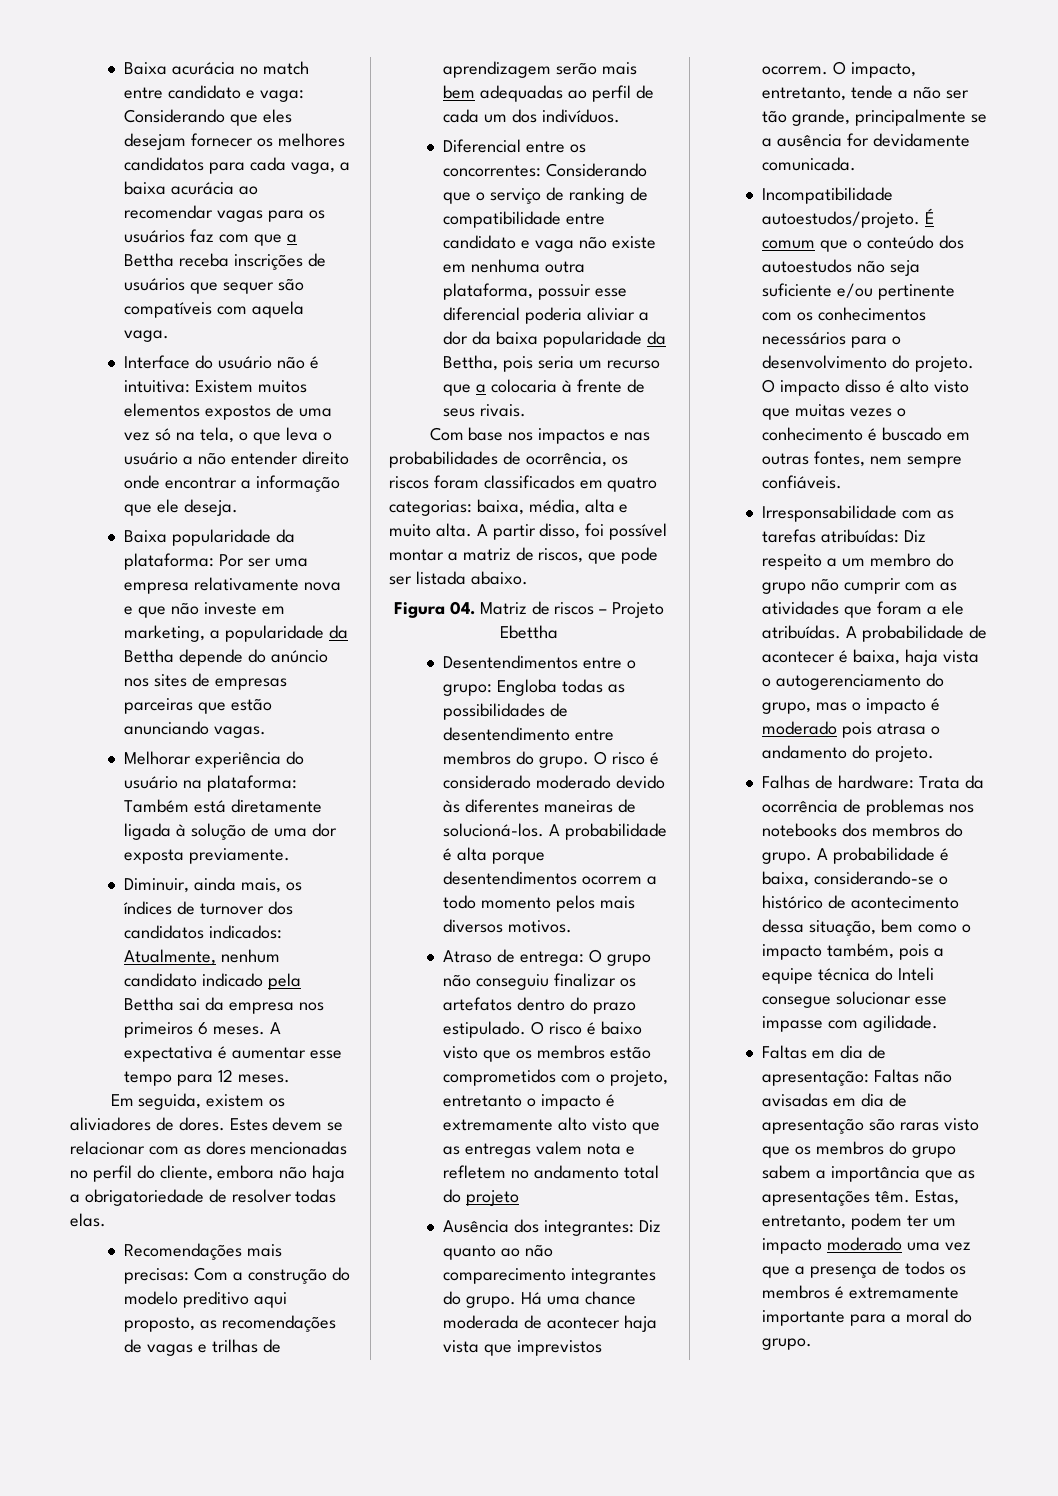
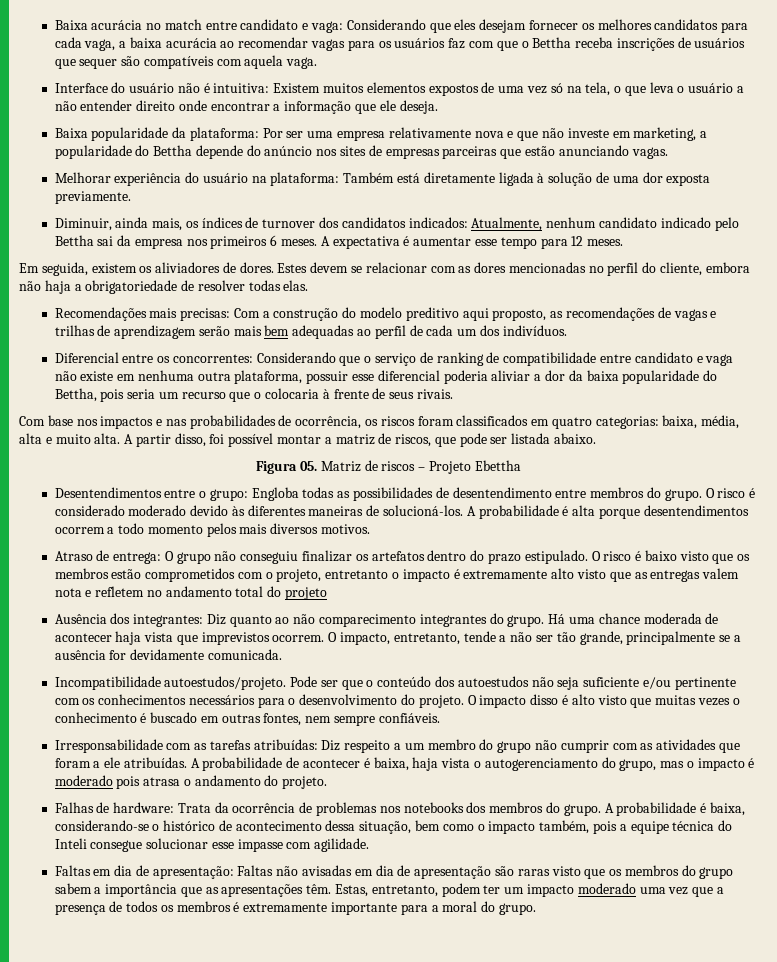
[286,234,297,243] a -> [521,41,529,48] o
[329,625,349,639] da -> [135,145,150,156] do
[268,973,302,990] pela -> [714,217,739,231] pelo
[646,331,666,345] da -> [703,370,718,381] do
[476,384,487,393] a -> [254,392,262,399] o
[449,601,475,615] 04. -> [300,461,318,471] 05.
[925,208,935,224] [762,240,816,249] É comum -> [290,676,338,687] Pode ser

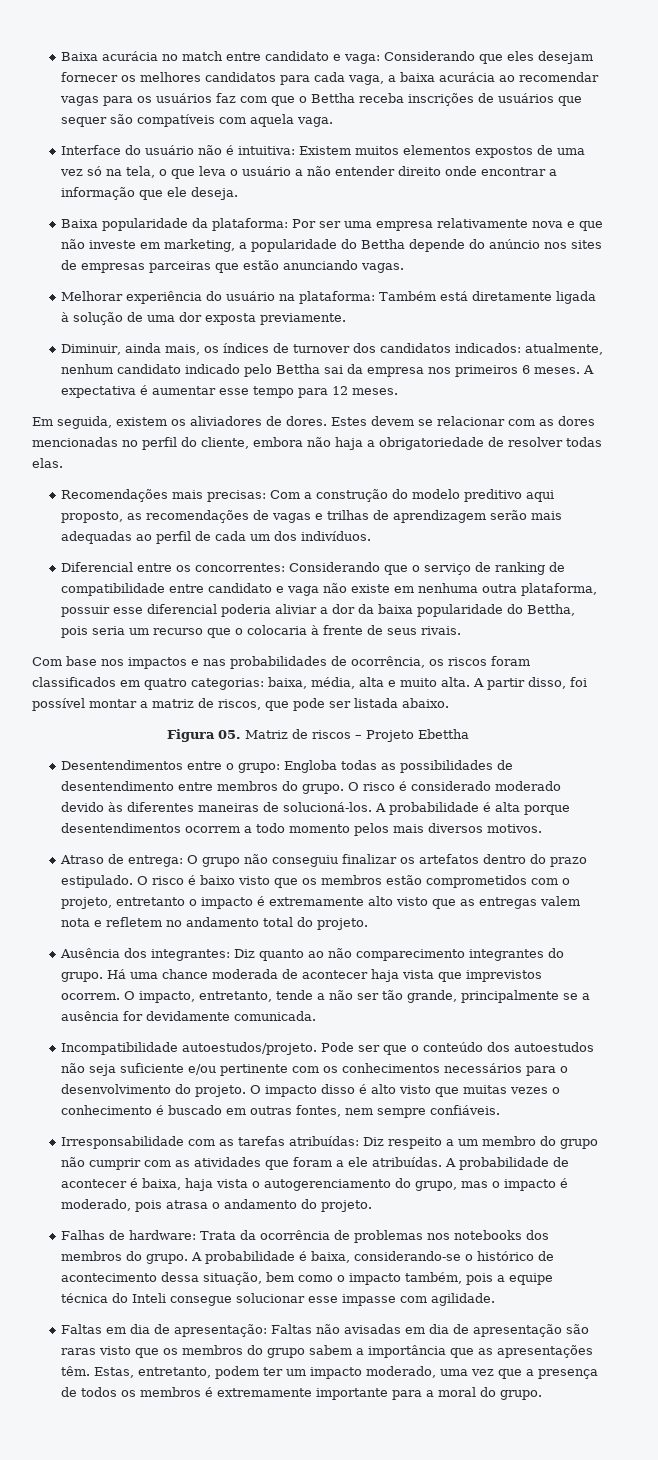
[471,217,543,231] Atualmente, -> [525,343,604,355] atualmente,
[264,325,290,336] bem -> (563, 515) none
[285,587,328,600] projeto -> [317,918,369,930] projeto.
[54,775,113,786] moderado -> [61,1199,132,1211] moderado,
[577,883,636,894] moderado -> [366,1366,437,1378] moderado,

